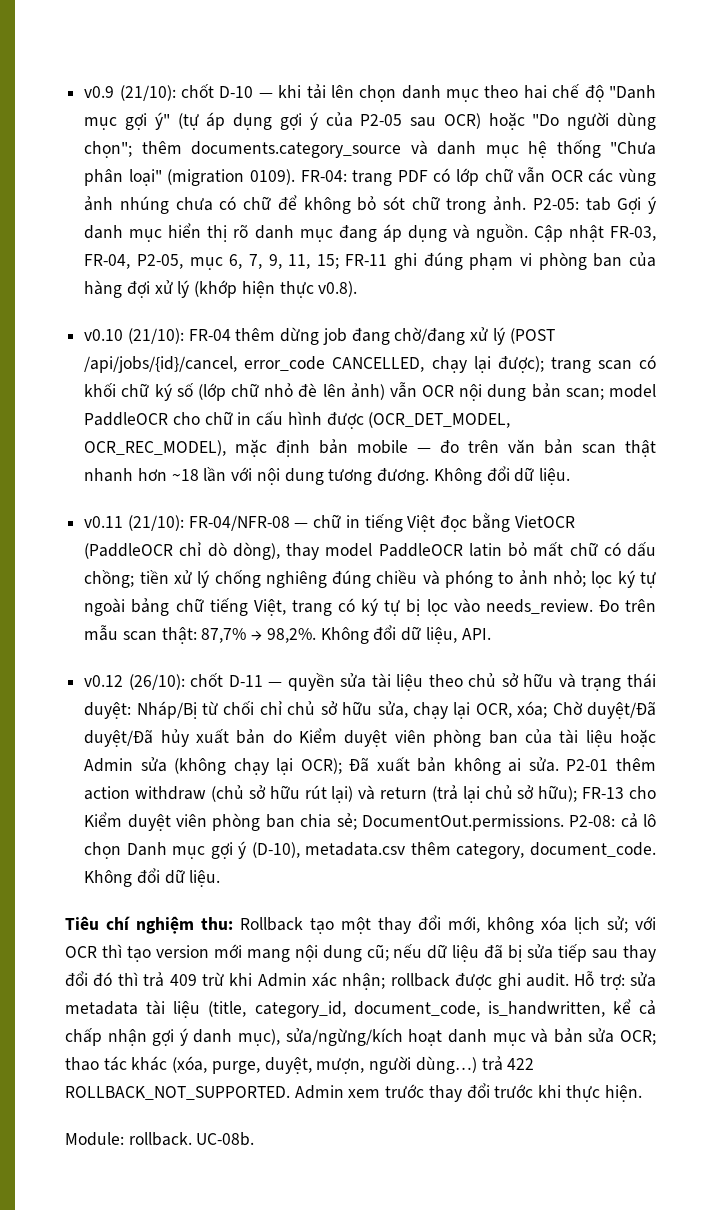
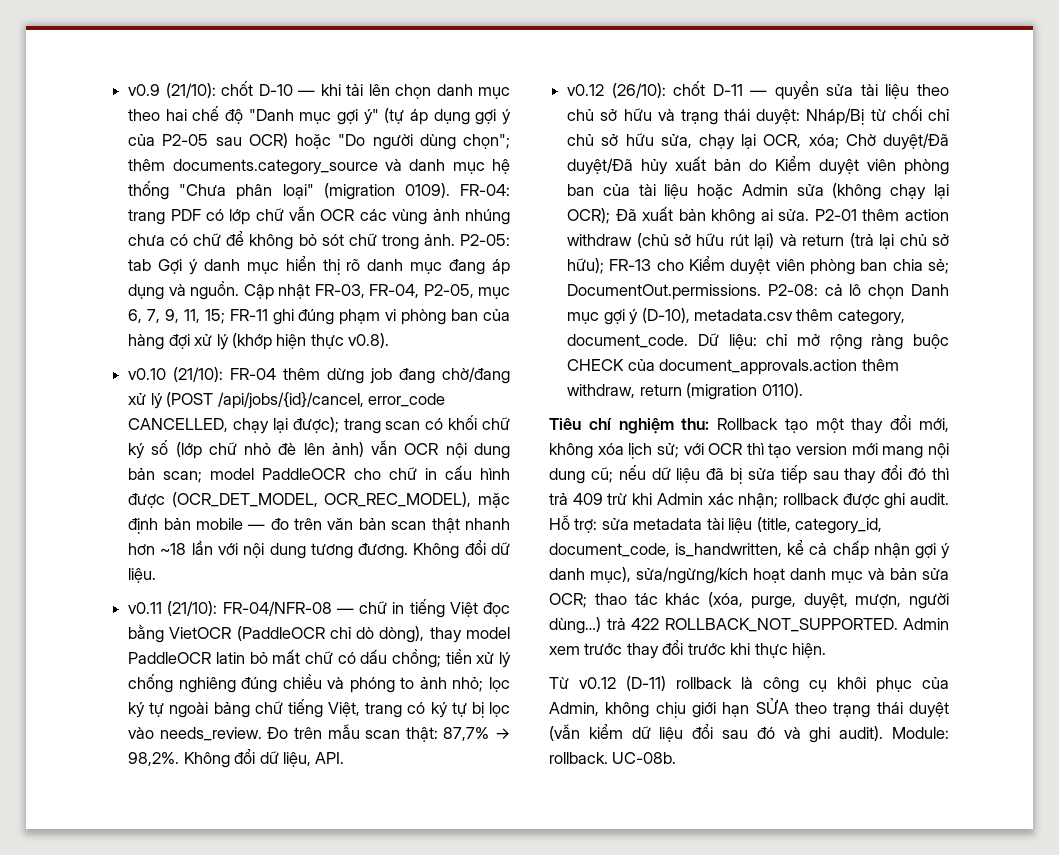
[84,868,221,887] Không đổi dữ liệu. -> [697,333,949,350] [567,359,899,375] [567,383,803,400] Dữ liệu: chỉ mở rộng ràng buộc CHECK của document_approvals.action thêm withdraw, return (migration 0110).
(642, 1093) none -> [549,676,949,693] [549,698,949,718] [549,724,884,743] Từ v0.12 (D-11) rollback là công cụ khôi phục của Admin, không chịu giới hạn SỬA theo trạng thái duyệt (vẫn kiểm dữ liệu đổi sau đó và ghi audit).

